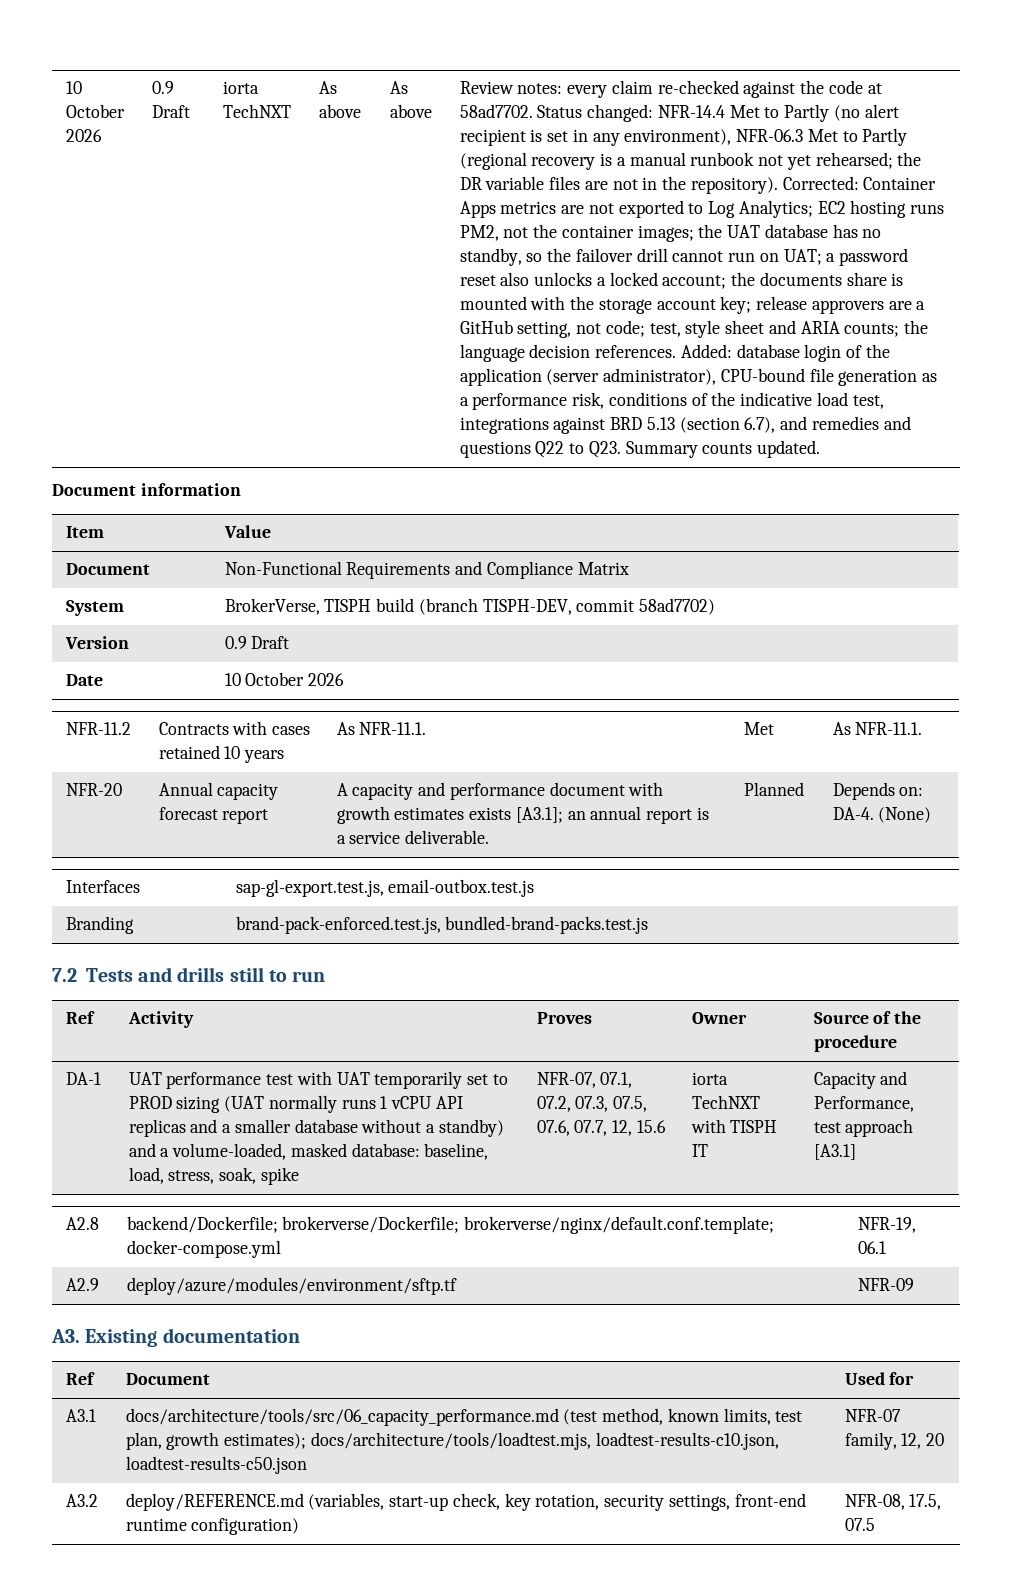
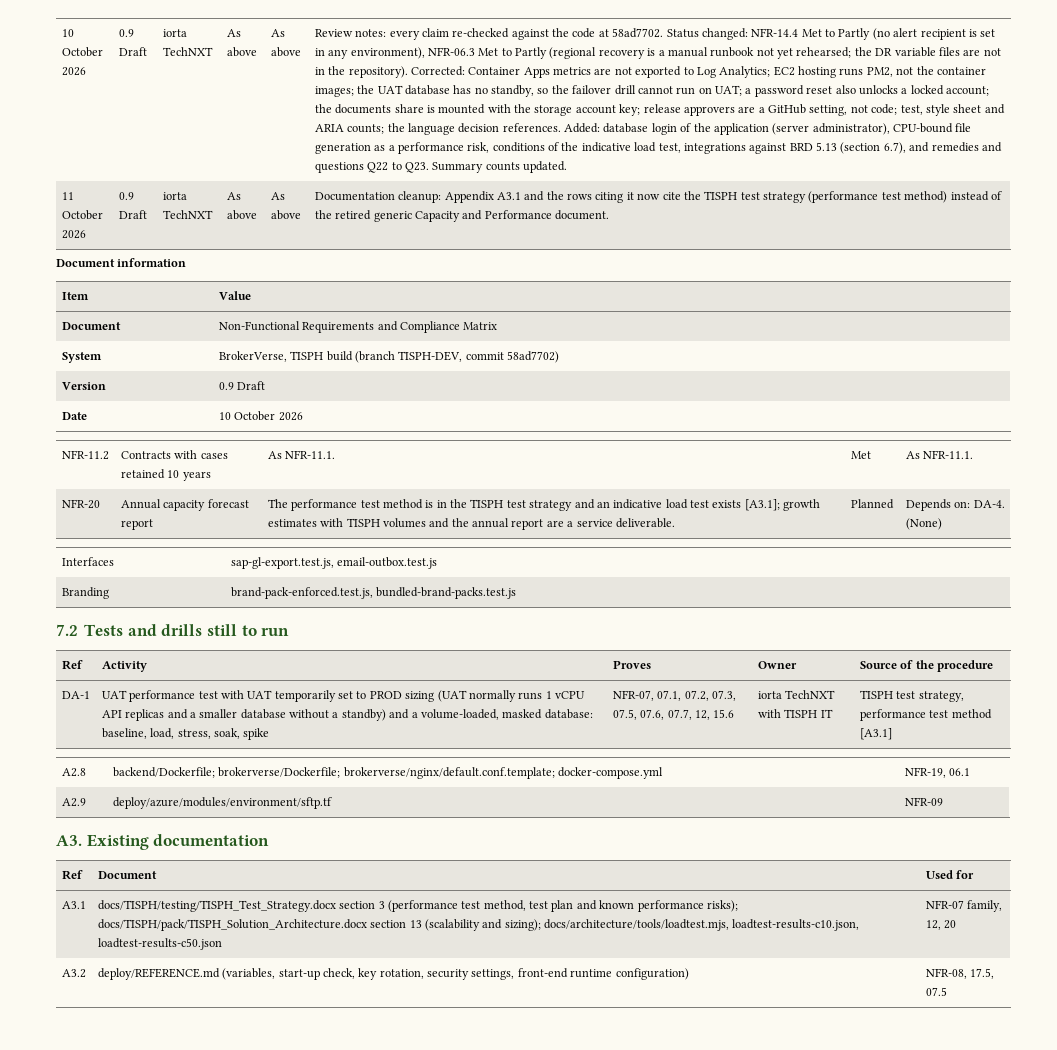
(821, 449) none -> [61,192,74,200] [61,210,103,220] [61,230,86,239] [118,192,134,200] [118,210,147,219] [162,192,187,200] [162,210,213,219] [226,192,241,200] [226,210,257,220] [270,192,285,200] [270,210,301,220] [314,191,1002,203] [314,210,610,222] // 11 October 2026 | 0.9 Draft | iorta TechNXT | As above | As above | Documentation cleanup: Appendix A3.1 and the rows citing it now cite the TISPH test strategy (performance test method) instead of the retired generic Capacity and Performance document.
[336,782,664,800] [336,806,586,824] A capacity and performance document with growth estimates exists [A3.1]; an -> [267,499,821,511] [267,518,469,528] The performance test method is in the TISPH test strategy and an indicative load test exists [A3.1]; growth estimates with TISPH volumes and the
[696,807,709,820] is -> [546,520,564,527] are
[813,1071,908,1089] [813,1096,914,1112] [813,1119,914,1137] Capacity and Performance, test approach -> [859,690,964,702] [859,709,992,721] TISPH test strategy, performance test method
[125,1408,803,1426] [125,1432,307,1450] docs/architecture/tools/src/06_capacity_performance.md (test method, known limits, test plan, growth estimates); -> [97,900,738,912] [97,919,541,931] docs/TISPH/testing/TISPH_Test_Strategy.docx section 3 (performance test method, test plan and known performance risks); docs/TISPH/pack/TISPH_Solution_Architecture.docx section 13 (scalability and sizing);

